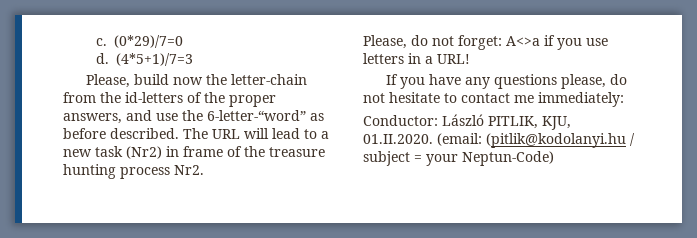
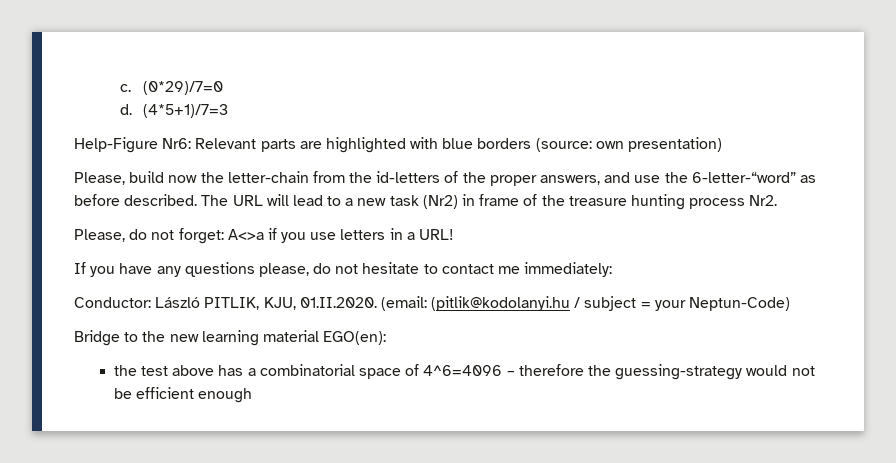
(193, 59) none -> [74,137,723,153] // Help-Figure Nr6: Relevant parts are highlighted with blue borders (source: own presentation)
(554, 158) none -> [74,330,387,346] [113,364,815,380] [113,387,253,403] // Bridge to the new learning material EGO(en): // the test above has a combinatorial space of 4^6=4096 – therefore the guessing-strategy would not be efficient enough

